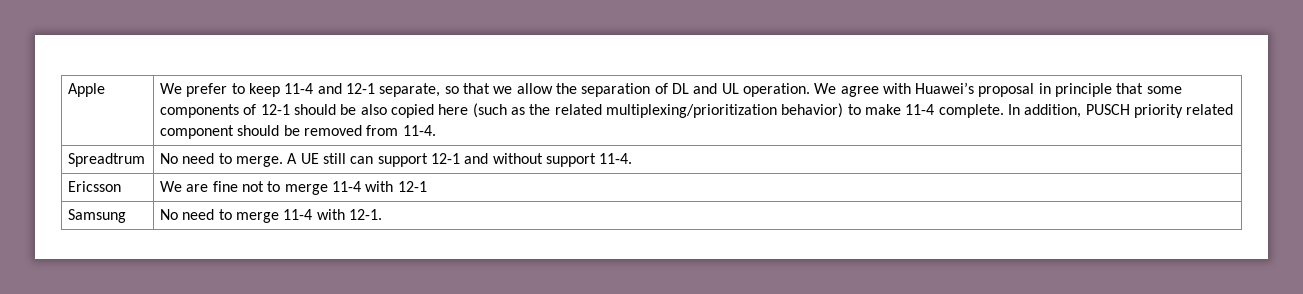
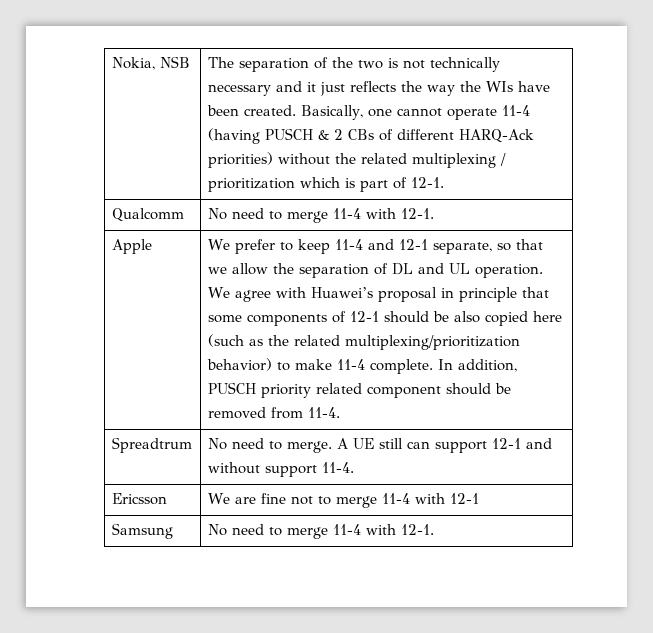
(68, 90) none -> [111,56,190,70] [207,57,500,72] [207,81,550,96] [206,105,530,120] [207,128,534,144] [207,152,506,168] [207,177,444,192] [111,208,184,222] [207,208,434,223] Nokia, NSB | The separation of the two is not technically necessary and it just reflects the way the WIs have been created. Basically, one cannot operate 11-4 (having PUSCH & 2 CBs of different HARQ-Ack priorities) without the related multiplexing / prioritization which is part of 12-1. // Qualcomm | No need to merge 11-4 with 12-1. //

